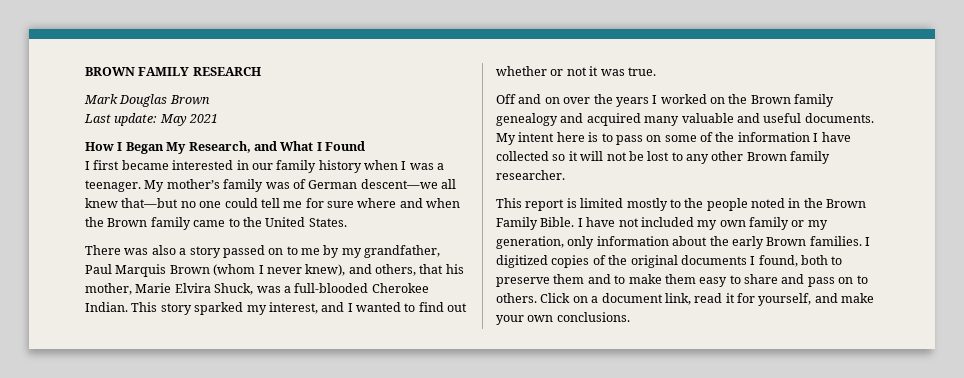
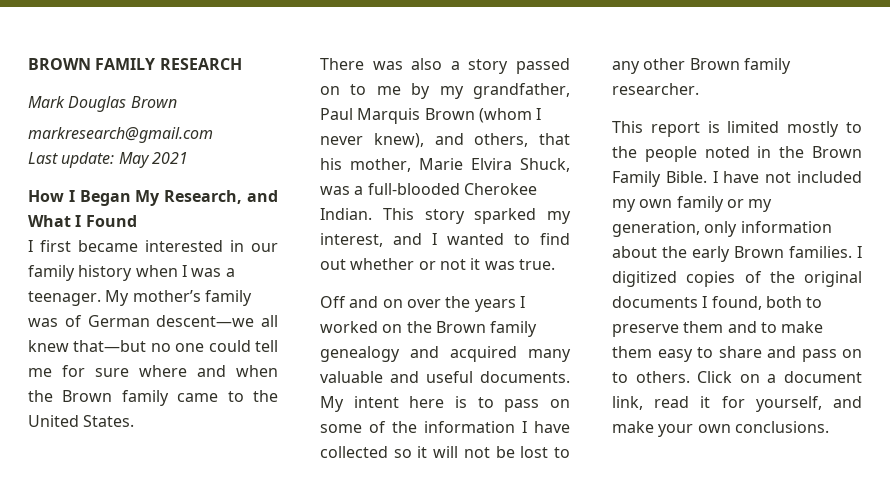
(210, 100) none -> [28,127,213,143] // markresearch@gmail.com

